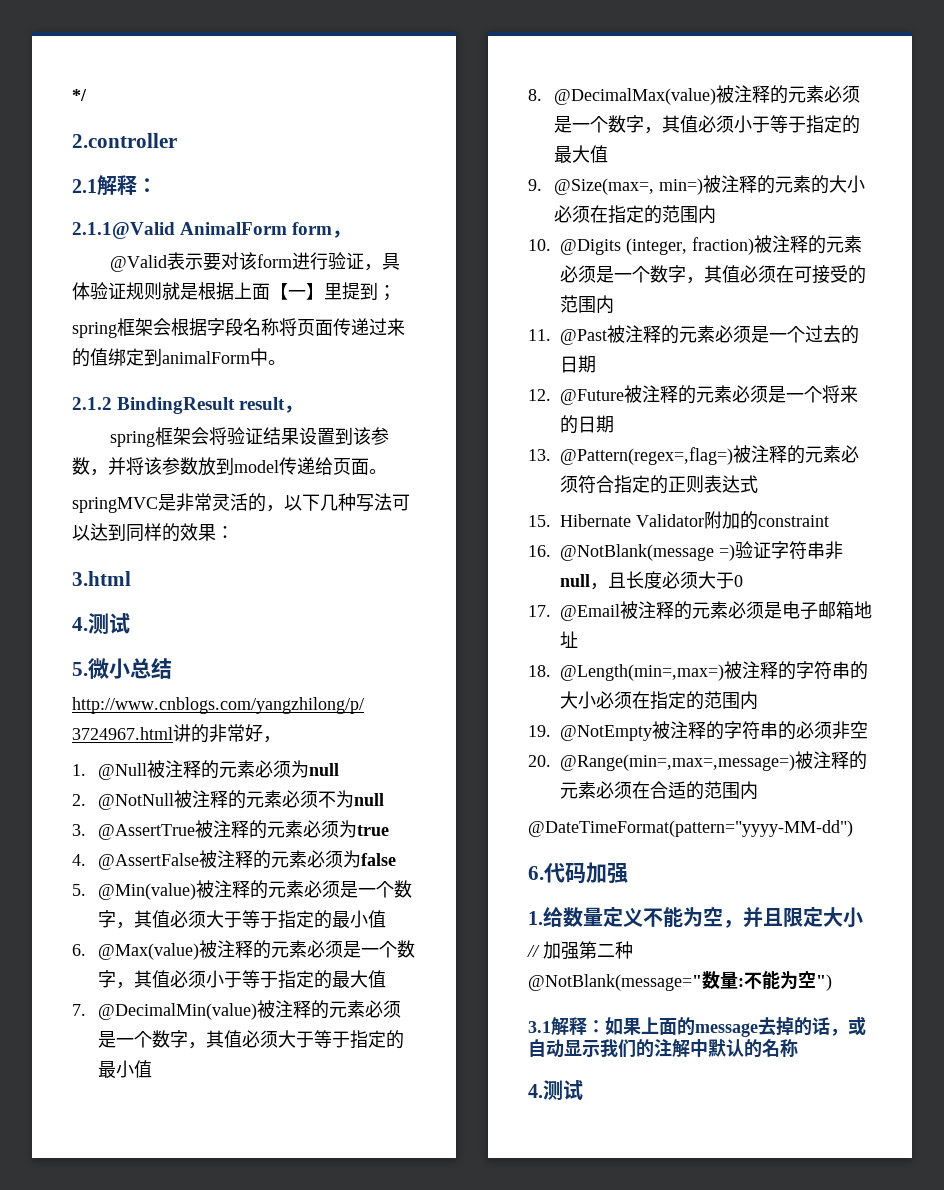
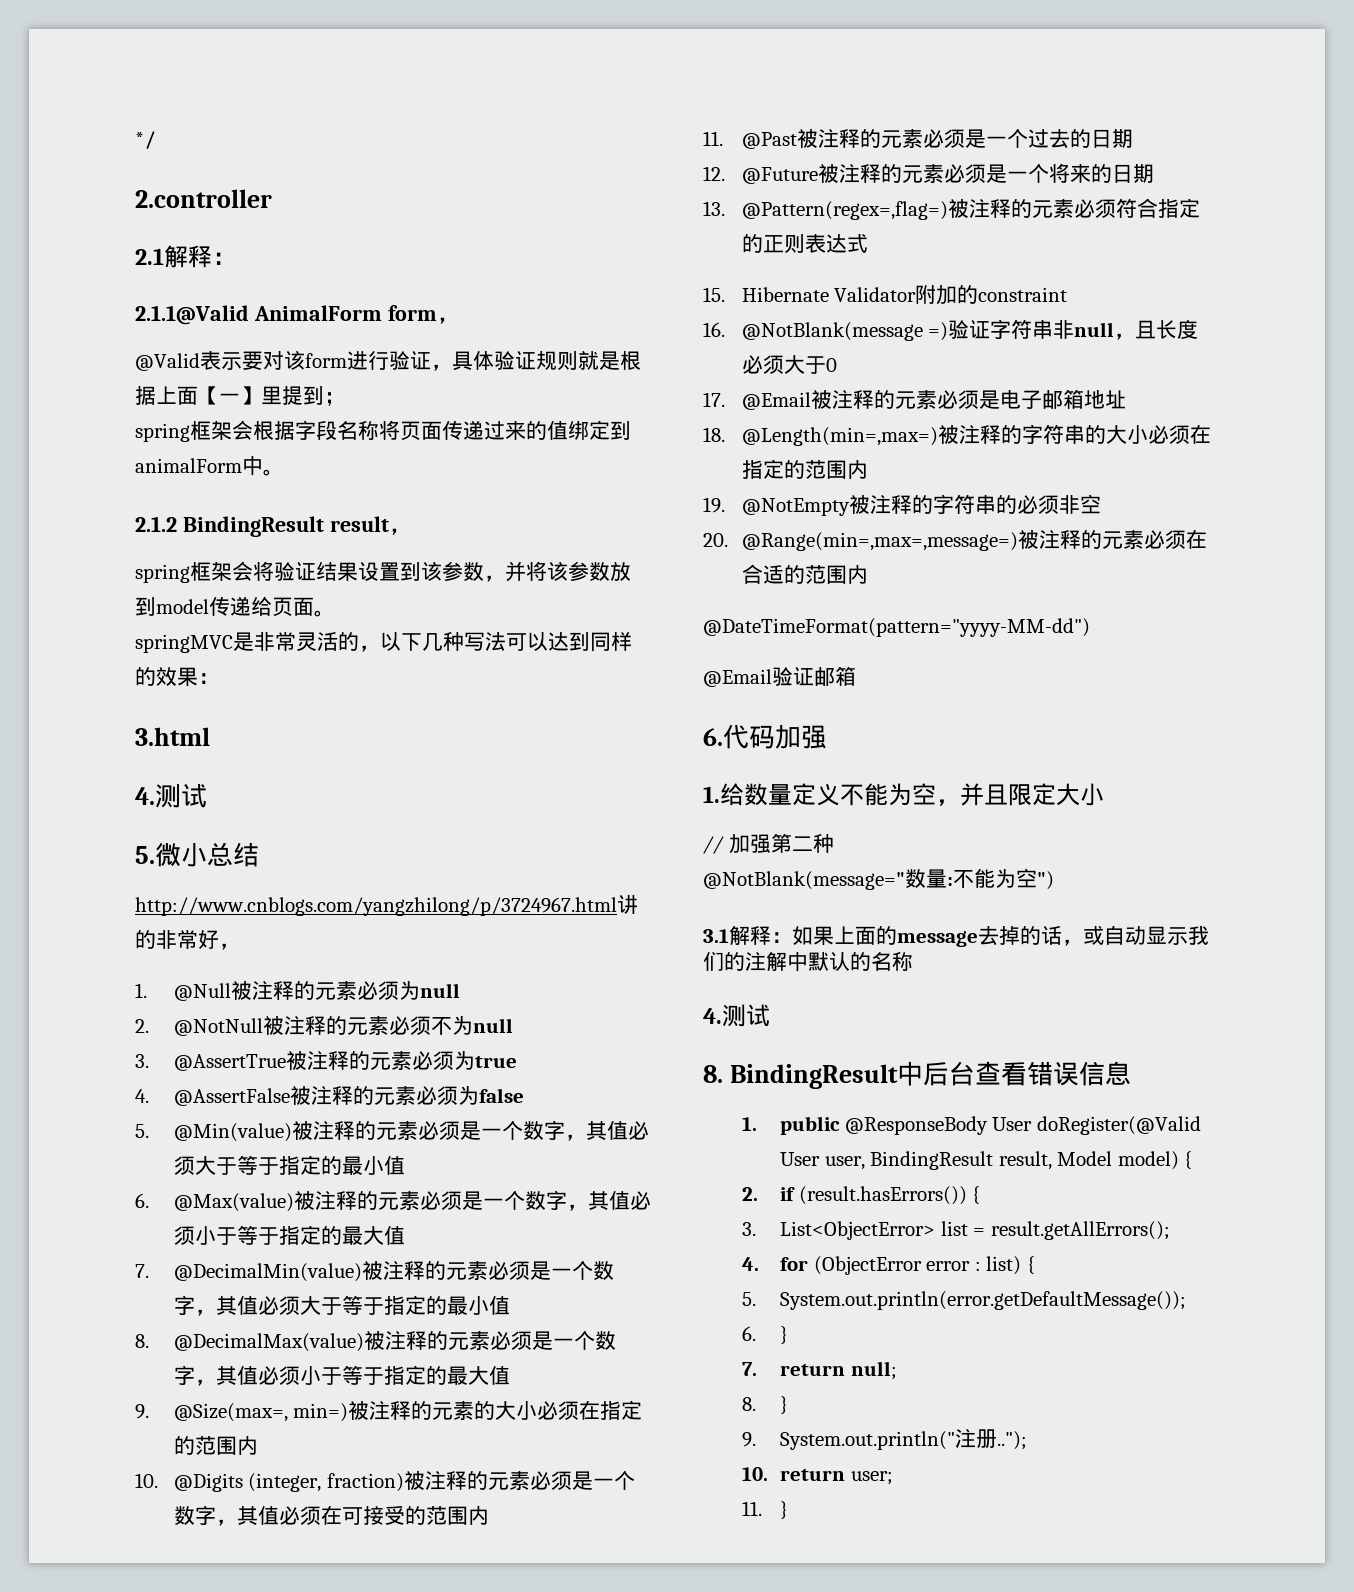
(853, 828) none -> [703,666,856,687] // @Email验证邮箱
(583, 1090) none -> [703,1061,1132,1089] [741,1116,1201,1135] [780,1151,1193,1170] [741,1186,981,1205] [741,1221,1170,1240] [741,1256,1035,1275] [741,1291,1187,1310] [741,1326,789,1344] [741,1361,897,1380] [741,1396,789,1414] [741,1429,1028,1450] [741,1467,893,1485] [741,1501,789,1519] // 8. BindingResult中后台查看错误信息 // 1. public @ResponseBody User doRegister(@Valid User user, BindingResult result, Model model) { // 2. if (result.hasErrors()) { // 3. List<ObjectError> list = result.getAllErrors(); // 4. for (ObjectError error : list) { // 5. System.out.println(error.getDefaultMessage()); // 6. } // 7. return null; // 8. } // 9. System.out.println("注册.."); // 10. return user; // 11. }

